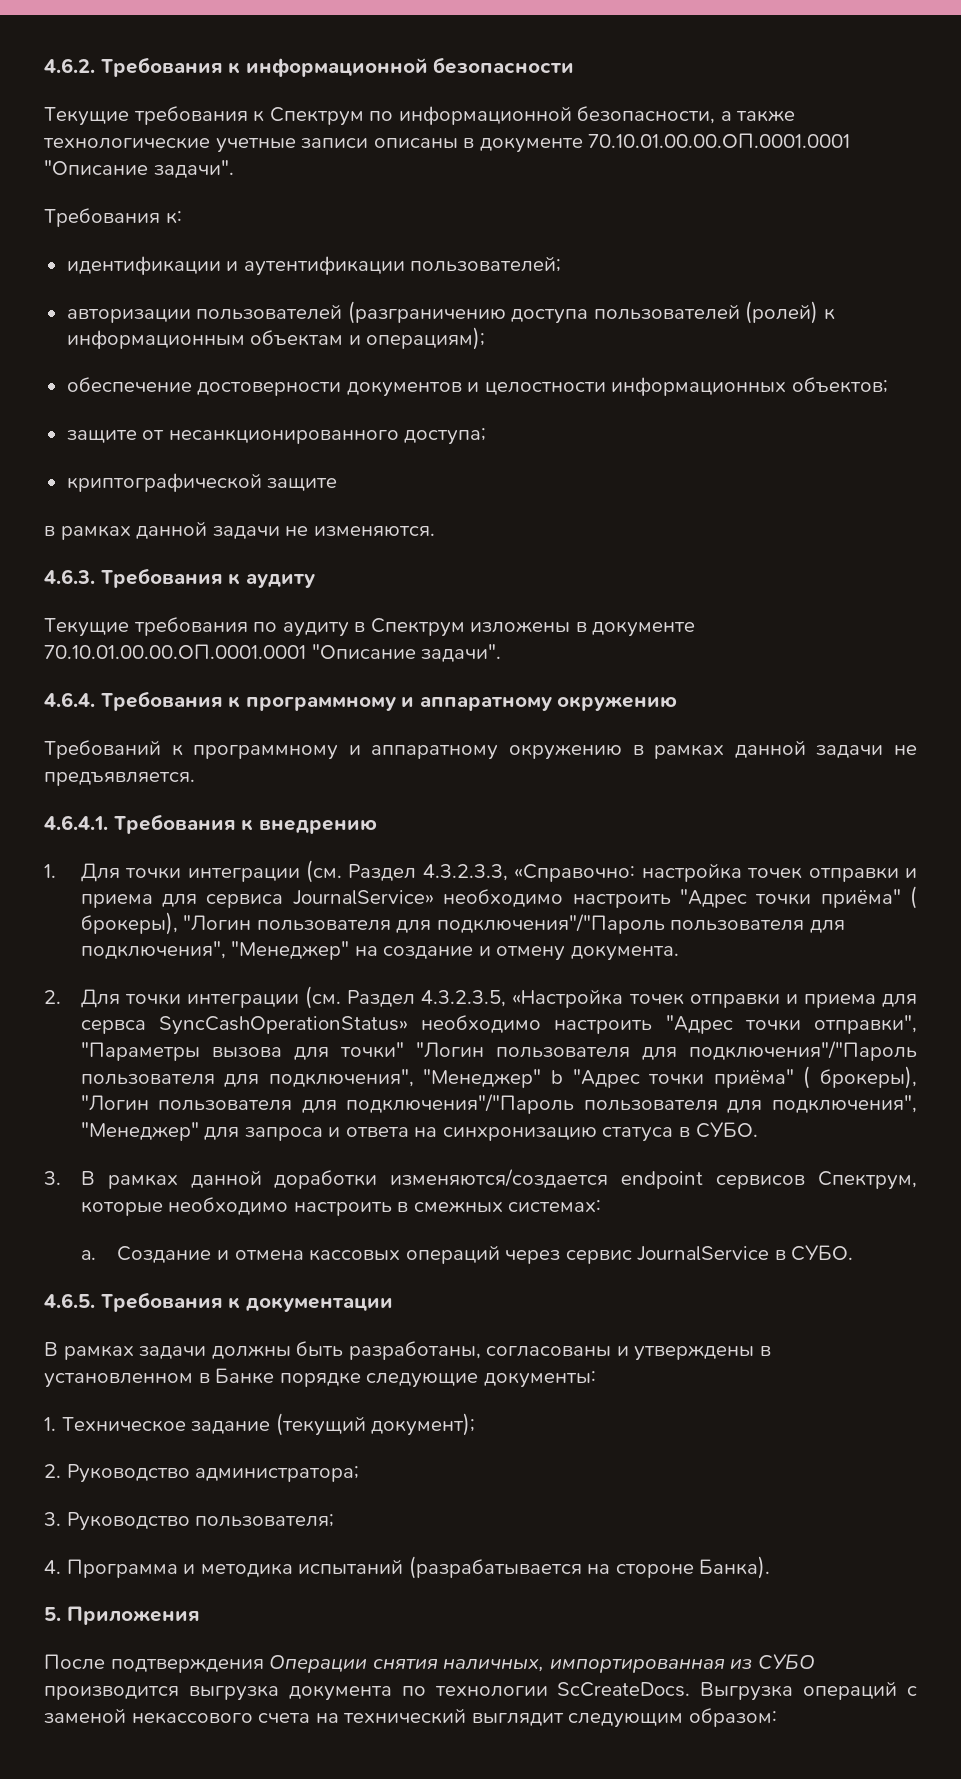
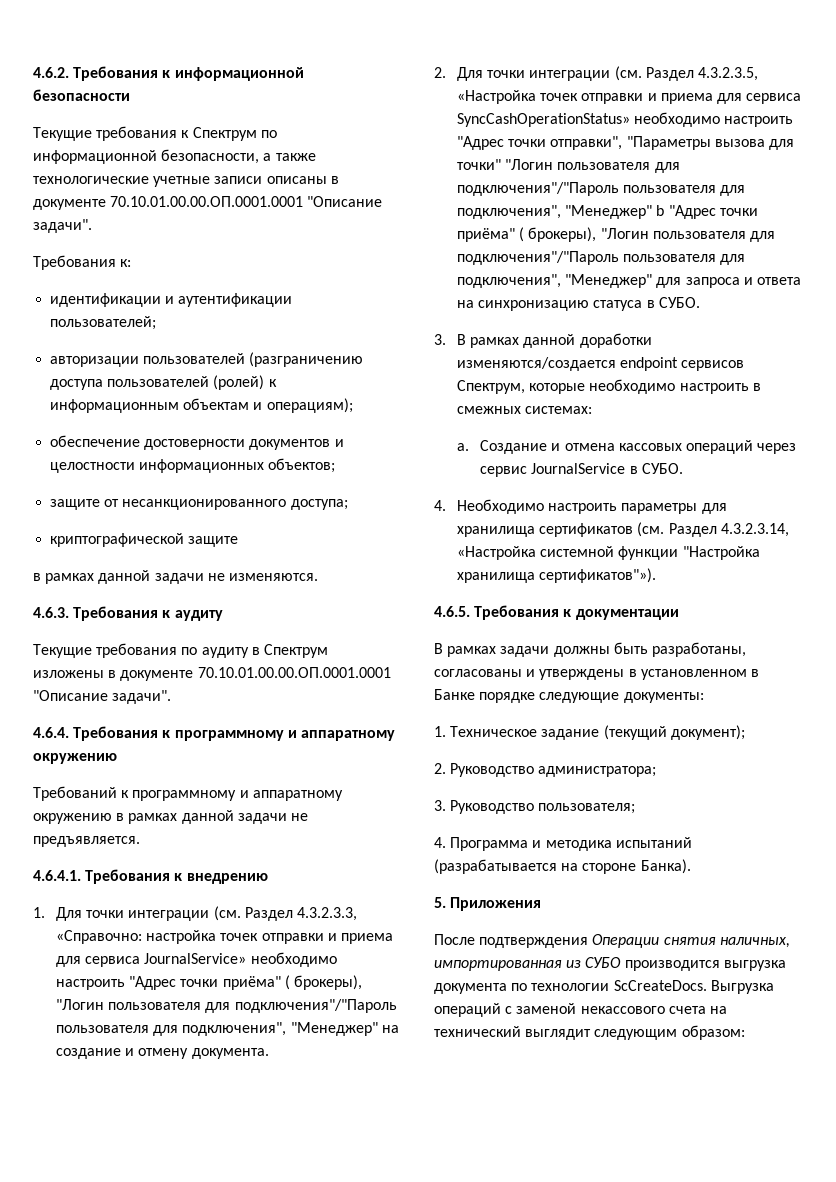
[80,1020,146,1034] сервса -> [746,93,802,104] сервиса
(854, 1253) none -> [434,499,727,514] [457,522,789,537] [457,546,760,560] [457,568,657,583] // 4. Необходимо настроить параметры для хранилища сертификатов (см. Раздел 4.3.2.3.14, «Настройка системной функции "Настройка хранилища сертификатов"»).

